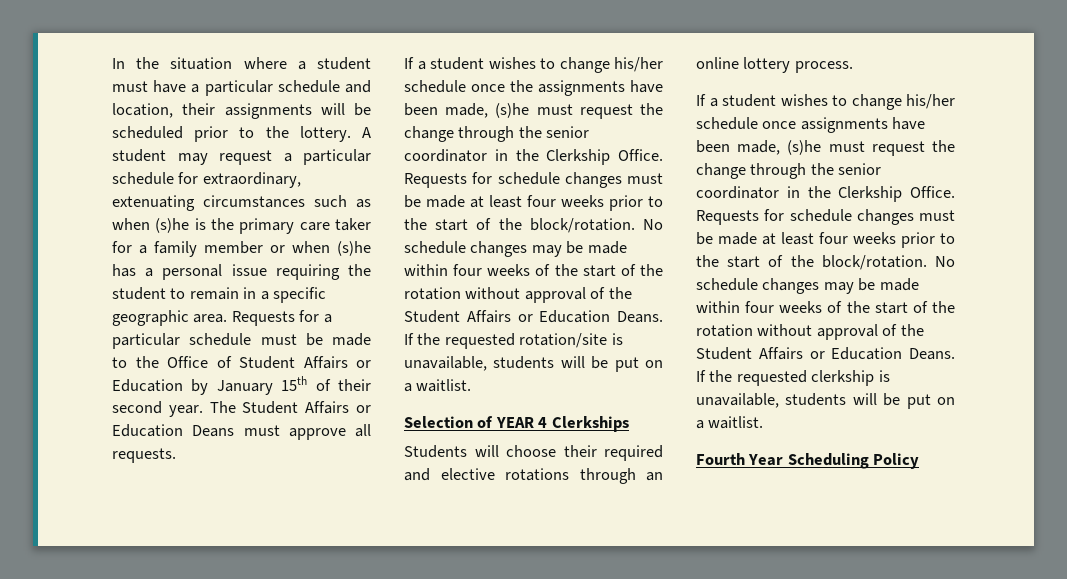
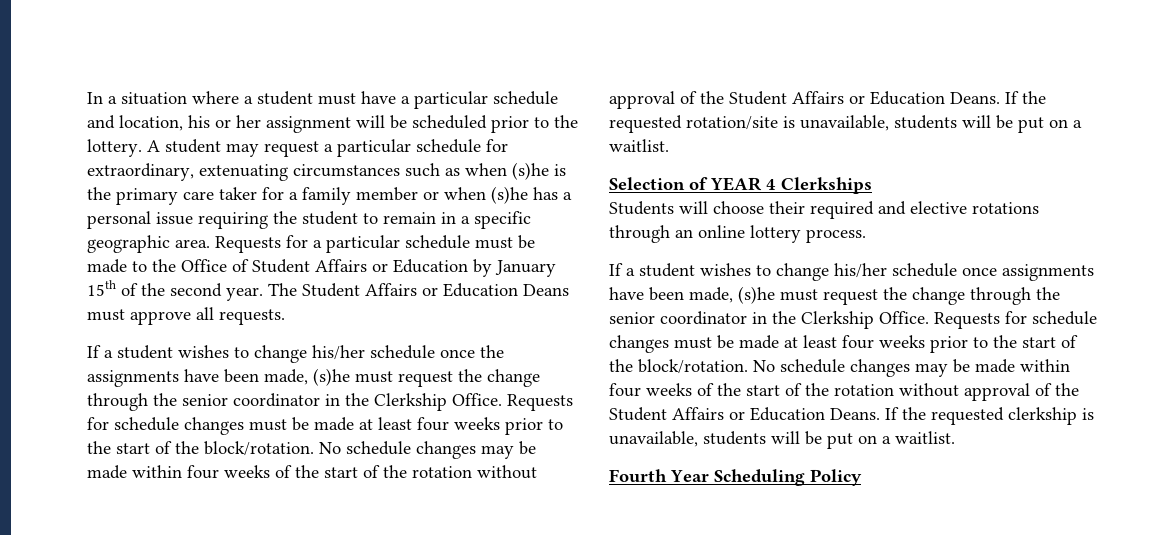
[136,57,160,69] the -> [108,96,117,104] a
[182,103,312,119] their assignments -> [188,115,351,133] his or her assignment
[338,379,371,391] their -> [141,283,165,296] the

